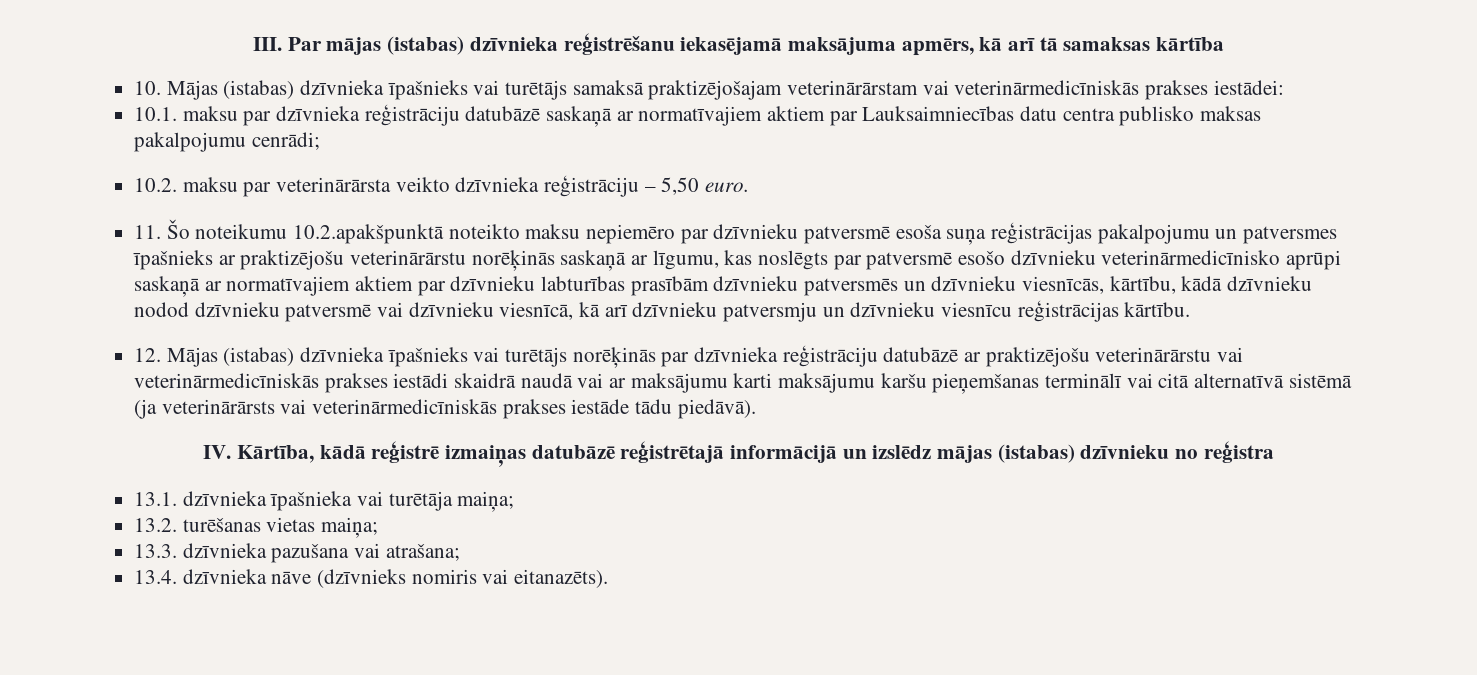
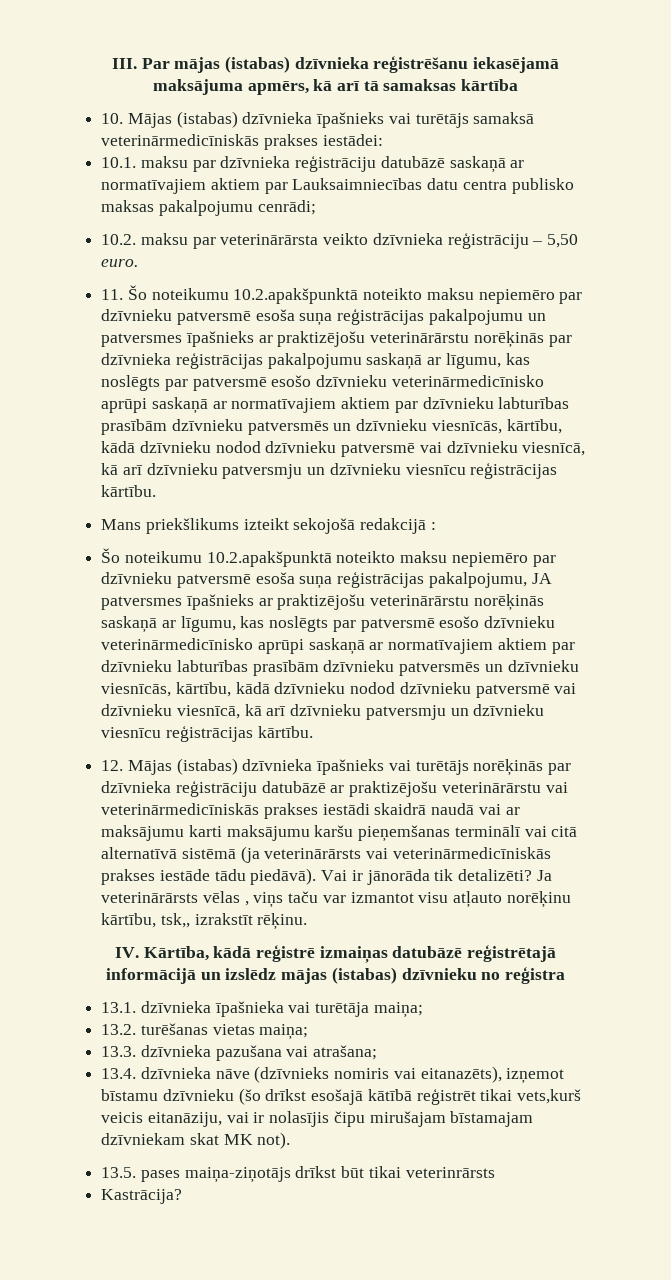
[648,80,949,100] praktizējošajam veterinārārstam vai -> (535, 118) none
(555, 260) none -> [548,335,572,347] [101,352,530,370] [101,375,544,391] [101,397,570,414] [101,419,562,435] [101,441,586,457] [101,462,558,479] [101,485,157,497] [101,518,436,534] [101,548,556,567] [101,571,552,589] [101,594,544,611] par dzīvnieka reģistrācijas pakalpojumu saskaņā ar līgumu, kas noslēgts par patversmē esošo dzīvnieku veterinārmedicīnisko aprūpi saskaņā ar normatīvajiem aktiem par dzīvnieku labturības prasībām dzīvnieku patversmēs un dzīvnieku viesnīcās, kārtību, kādā dzīvnieku nodod dzīvnieku patversmē vai dzīvnieku viesnīcā, kā arī dzīvnieku patversmju un dzīvnieku viesnīcu reģistrācijas kārtību. // Mans priekšlikums izteikt sekojošā redakcijā : // Šo noteikumu 10.2.apakšpunktā noteikto maksu nepiemēro par dzīvnieku patversmē esoša suņa reģistrācijas pakalpojumu, JA patversmes īpašnieks ar praktizējošu veterinārārstu norēķinās
(756, 409) none -> [321,869,552,885] [101,891,571,908] [101,913,308,930] Vai ir jānorāda tik detalizēti? Ja veterinārārsts vēlas , viņs taču var izmantot visu atļauto norēķinu kārtību, tsk,, izrakstīt rēķinu.
[514,569,609,588] eitanazēts). -> [420,1066,565,1084] [101,1088,582,1105] [101,1111,534,1127] [101,1132,291,1149] [101,1166,495,1183] [101,1189,183,1204] eitanazēts), izņemot bīstamu dzīvnieku (šo drīkst esošajā kātībā reģistrēt tikai vets,kurš veicis eitanāziju, vai ir nolasījis čipu mirušajam bīstamajam dzīvniekam skat MK not). // 13.5. pases maiņa-ziņotājs drīkst būt tikai veterinrārsts // Kastrācija?

